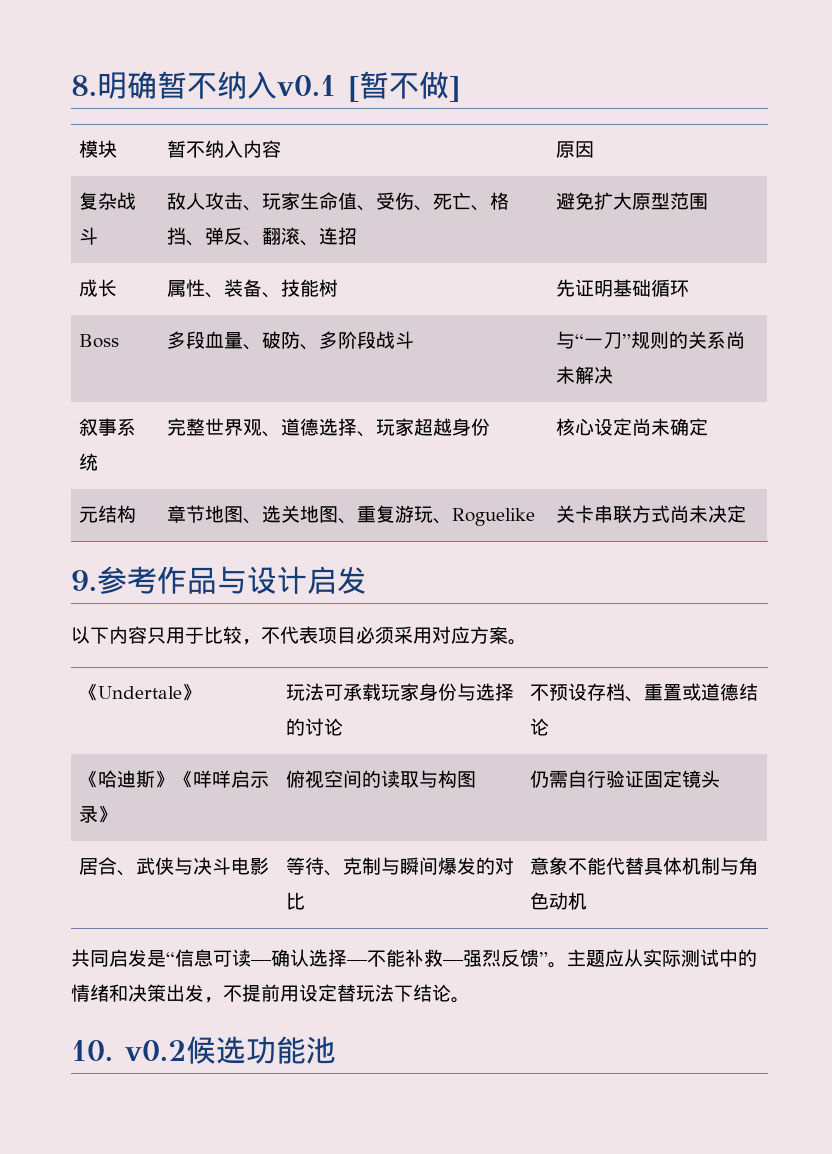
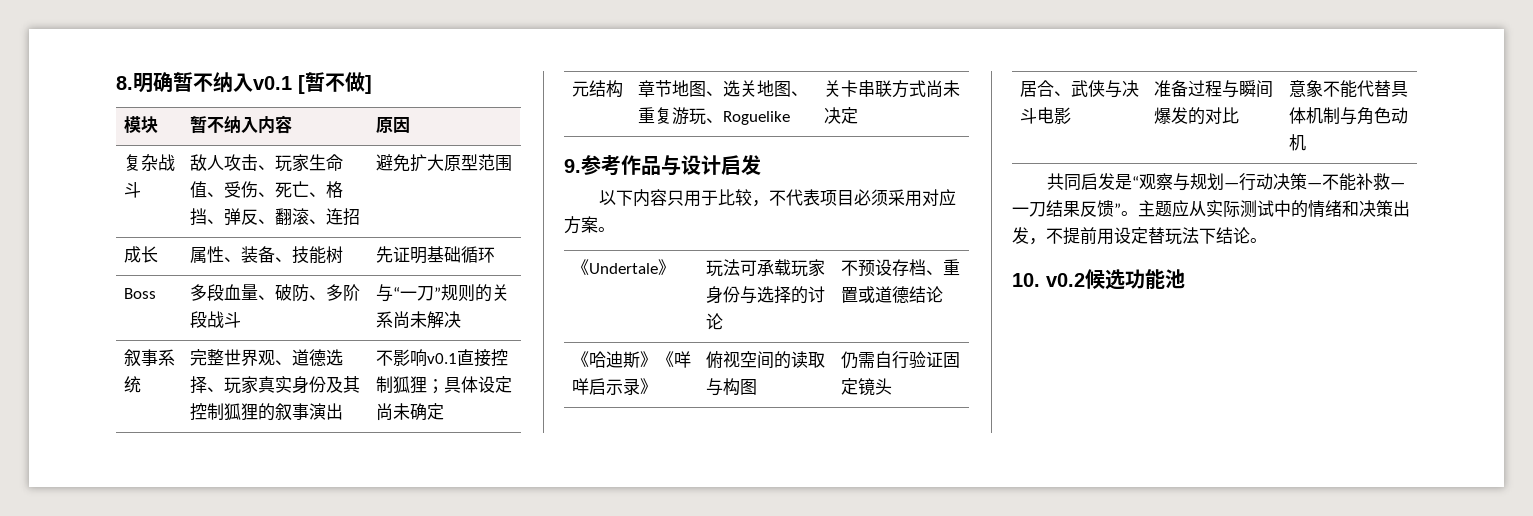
[413,418,490,436] [555,418,594,436] 超越身份 | 核心 -> [257,376,360,394] [189,403,343,421] [375,349,508,367] [375,376,478,394] 真实身份及其控制狐狸的叙事演出 | 不影响v0.1直接控制狐狸；具体
[285,857,381,876] 等待、克制 -> [1153,80,1222,97] 准备过程
[175,949,347,967] 信息可读—确认选择 -> [1138,173,1307,191] 观察与规划—行动决策
[463,949,501,967] 强烈 -> [1012,200,1080,217] 一刀结果

